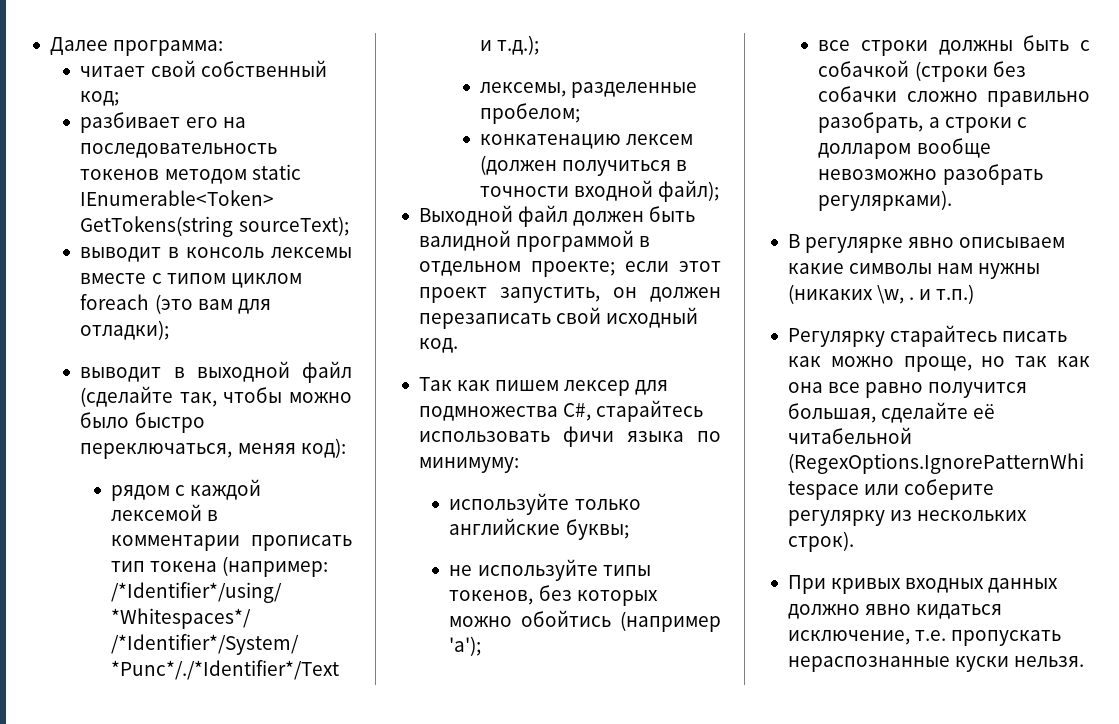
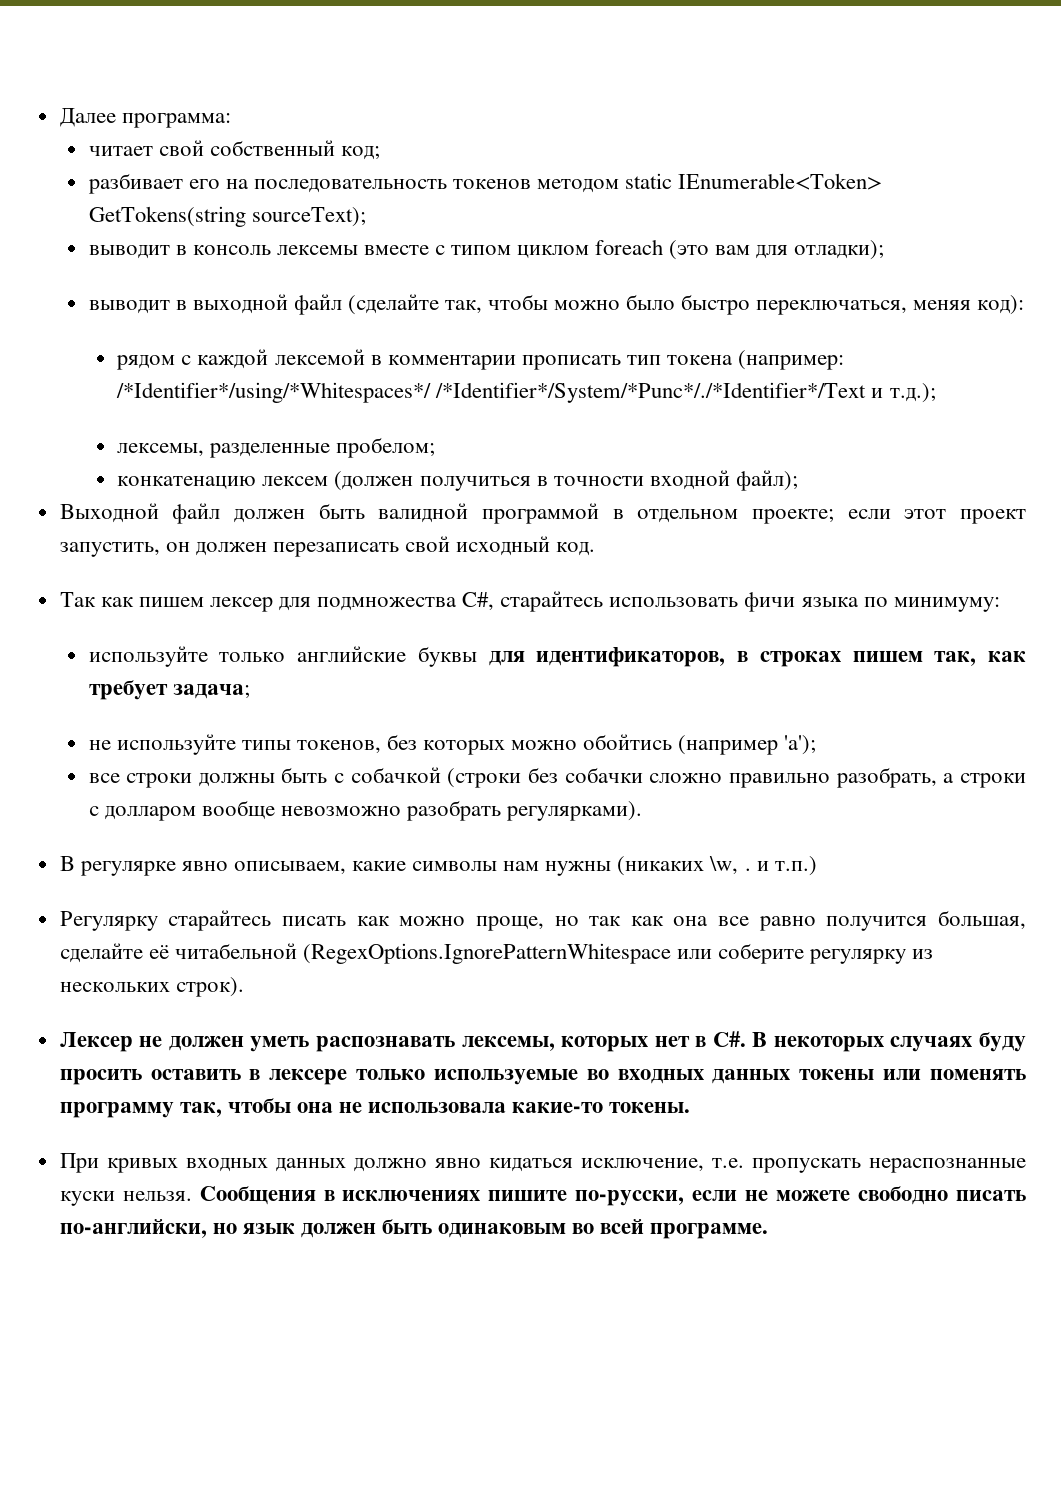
[565,519,629,540] буквы; -> [417,646,1026,667] [88,680,250,700] буквы для идентификаторов, в строках пишем так, как требует задача;
[959,237,1066,248] описываем -> [233,861,346,875] описываем,
(854, 541) none -> [59,1031,1026,1052] [59,1069,1026,1085] [59,1098,691,1118] // Лексер не должен уметь распознавать лексемы, которых нет в C#. В некоторых случаях буду просить оставить в лексере только используемые во входных данных токены или поменять программу так, чтобы она не использовала какие-то токены.
(1085, 661) none -> [199,1186,1026,1206] [59,1219,769,1239] Сообщения в исключениях пишите по-русски, если не можете свободно писать по-английски, но язык должен быть одинаковым во всей программе.

